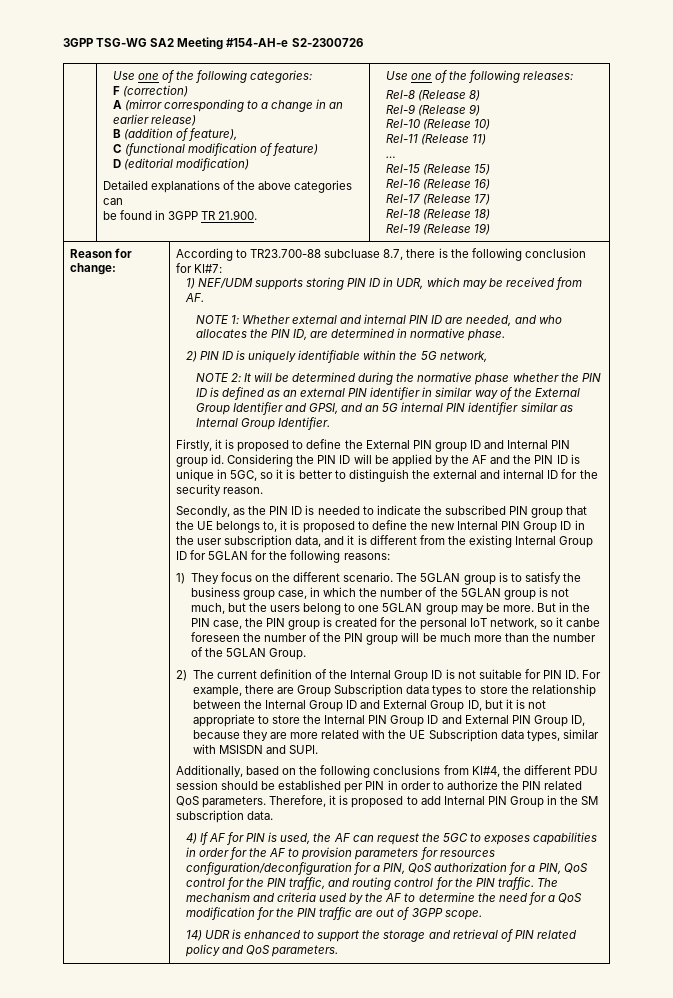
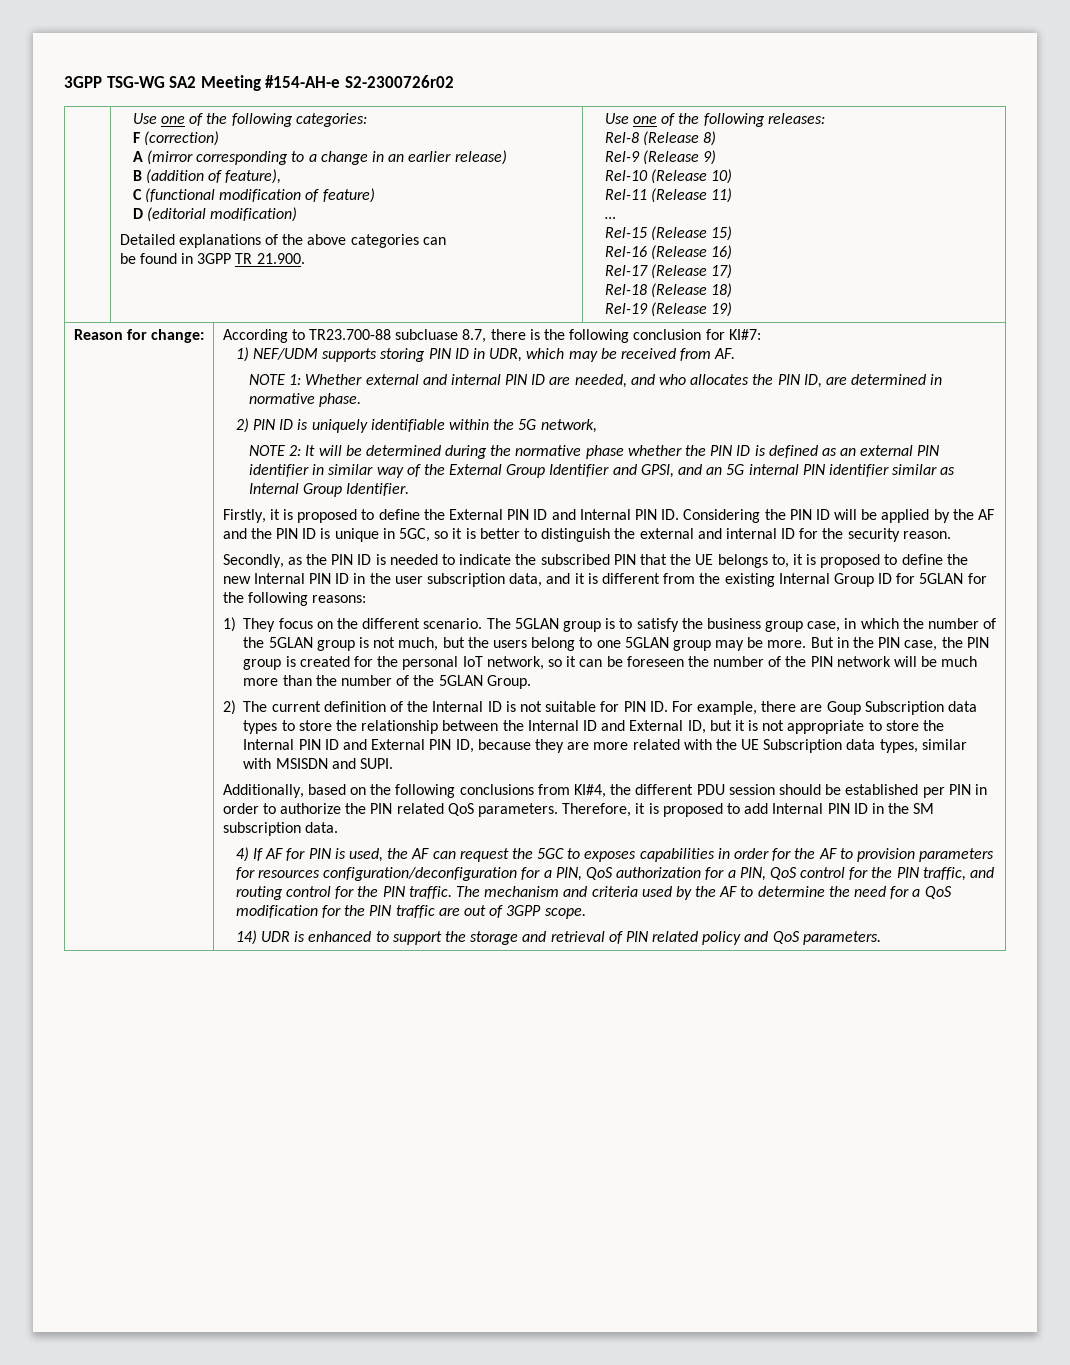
[291,38,363,47] S2-2300726 -> [344,75,454,88] S2-2300726r02
[434,442,467,452] group -> (530, 514) none
[175,454,225,467] group id. -> [661,509,680,520] ID.
[531,508,564,518] group -> (636, 559) none
[523,521,558,533] Group -> (332, 578) none
[566,618,601,627] canbe -> [579,656,623,667] can be
[366,635,399,645] group -> [836,656,891,667] network
[394,670,429,682] Group -> (484, 706) none
[297,685,332,697] Group -> [826,701,861,715] Goup
[309,700,465,712] Group ID and External Group -> [582,720,684,731] ID and External
[390,715,425,727] Group -> (321, 744) none
[533,715,568,727] Group -> (452, 744) none
[509,796,544,808] Group -> [853,803,868,814] ID

